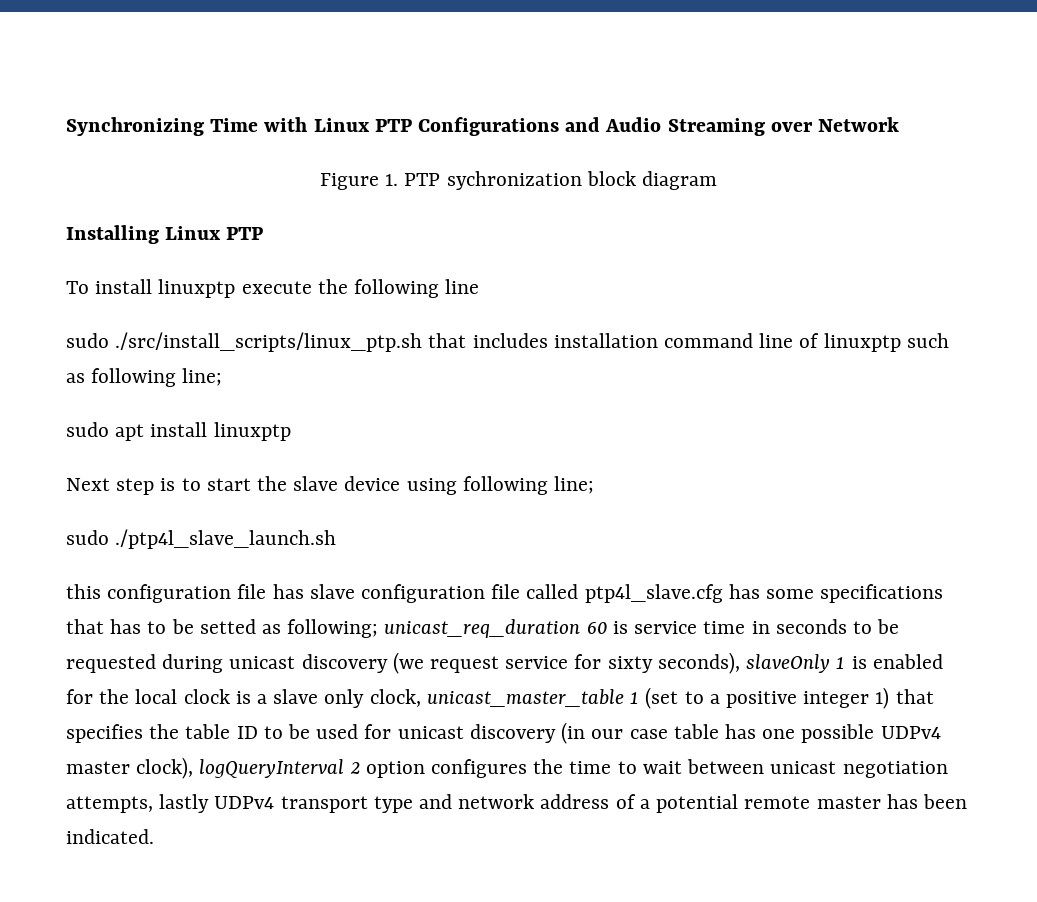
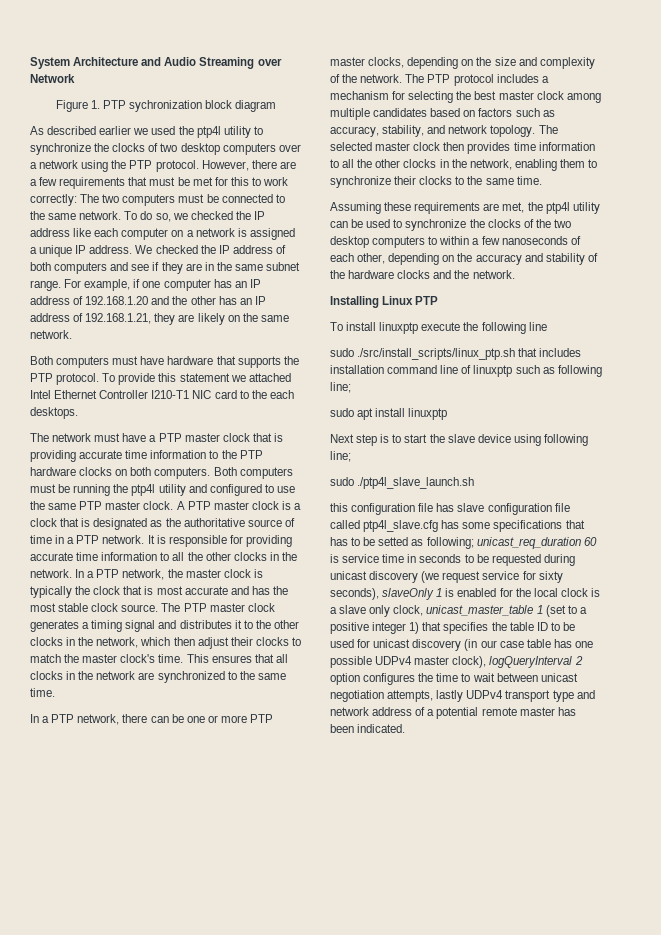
[66,117,560,136] Synchronizing Time with Linux PTP Configurations -> [30,57,139,69] System Architecture
(718, 180) none -> [30,126,263,138] [30,143,301,155] [30,160,296,172] [30,177,289,189] [30,194,285,206] [30,211,265,222] [30,228,295,240] [30,245,286,257] [30,262,301,274] [30,279,261,291] [30,296,266,305] [30,313,289,325] [30,330,72,339] [30,356,299,368] [30,373,291,385] [30,390,294,399] [30,407,78,419] [30,433,283,442] [30,450,263,462] [30,467,293,479] [30,484,295,496] [30,501,302,510] [30,518,295,530] [30,535,292,547] [30,552,297,561] [30,569,263,580] [30,586,288,598] [30,603,275,612] [30,620,299,632] [30,637,301,649] [30,654,288,663] [30,671,286,683] [30,688,55,697] [30,714,274,725] [330,57,595,69] [330,74,549,86] [330,91,601,103] [330,108,555,120] [330,125,558,137] [330,142,595,154] [330,159,598,171] [330,176,542,188] [330,202,600,214] [330,219,571,231] [330,236,581,248] [330,253,598,265] [330,270,515,279] // As described earlier we used the ptp4l utility to synchronize the clocks of two desktop computers over a network using the PTP protocol. However, there are a few requirements that must be met for this to work correctly: The two computers must be connected to the same network. To do so, we checked the IP address like each computer on a network is assigned a unique IP address. We checked the IP address of both computers and see if they are in the same subnet range. For example, if one computer has an IP address of 192.168.1.20 and the other has an IP address of 192.168.1.21, they are likely on the same network. // Both computers must have hardware that supports the PTP protocol. To provide this statement we attached Intel Ethernet Controller I210-T1 NIC card to the each desktops. // The network must have a PTP master clock that is providing accurate time information to the PTP hardware clocks on both computers. Both computers must be running the ptp4l utility and configured to use the same PTP master clock. A PTP master clock is a clock that is designated as the authoritative source of time in a PTP network. It is responsible for providing accurate time information to all the other clocks in the network. In a PTP network, the master clock is typically the clock that is most accurate and has the most stable clock source. The PTP master clock generates a timing signal and distributes it to the other clocks in the network, which then adjust their clocks to match the master clock's time. This ensures that all clocks in the network are synchronized to the same time. // In a PTP network, there can be one or more PTP master clocks, depending on the size and complexity of the network. The PTP protocol includes a mechanism for selecting the best master clock among multiple candidates based on factors such as accuracy, stability, and network topology. The selected master clock then provides time information to all the other clocks in the network, enabling them to synchronize their clocks to the same time. // Assuming these requirements are met, the ptp4l utility can be used to synchronize the clocks of the two desktop computers to within a few nanoseconds of each other, depending on the accuracy and stability of the hardware clocks and the network.

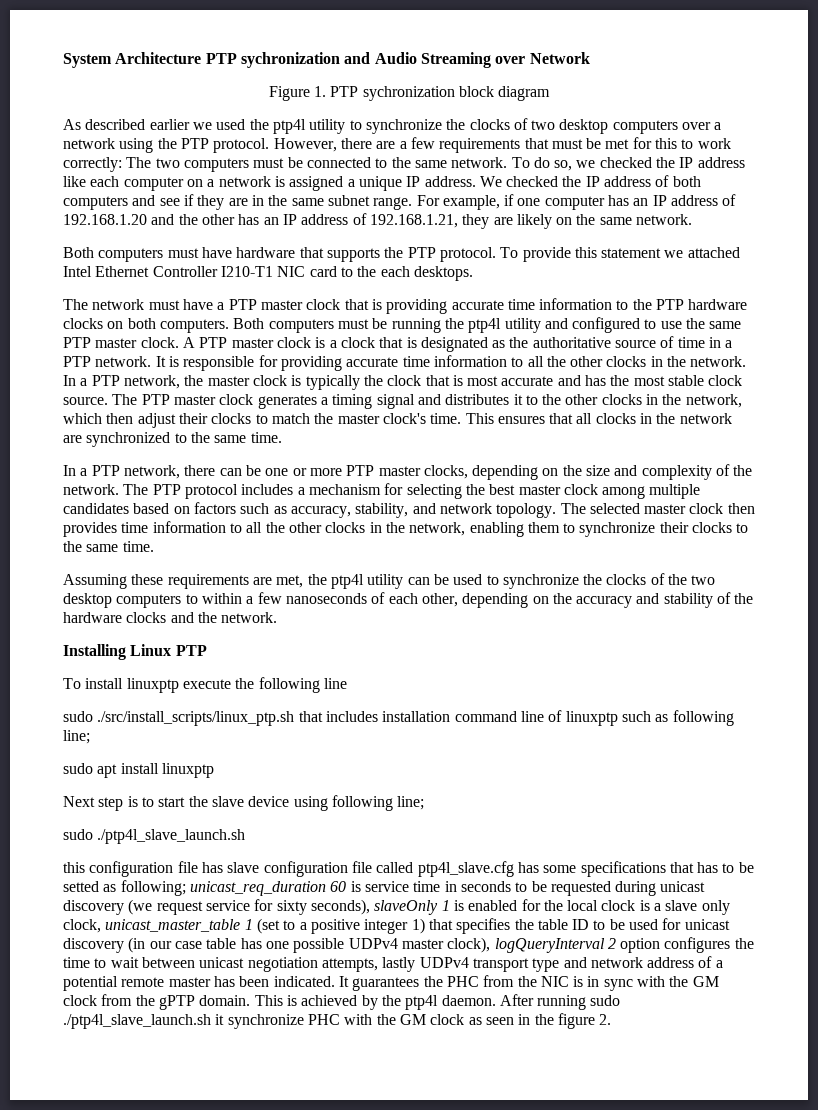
(139, 61) none -> [205,52,340,68] PTP sychronization
(406, 728) none -> [338,975,719,991] [63,994,621,1010] [63,1013,612,1029] It guarantees the PHC from the NIC is in sync with the GM clock from the gPTP domain. This is achieved by the ptp4l daemon. After running sudo ./ptp4l_slave_launch.sh it synchronize PHC with the GM clock as seen in the figure 2.

